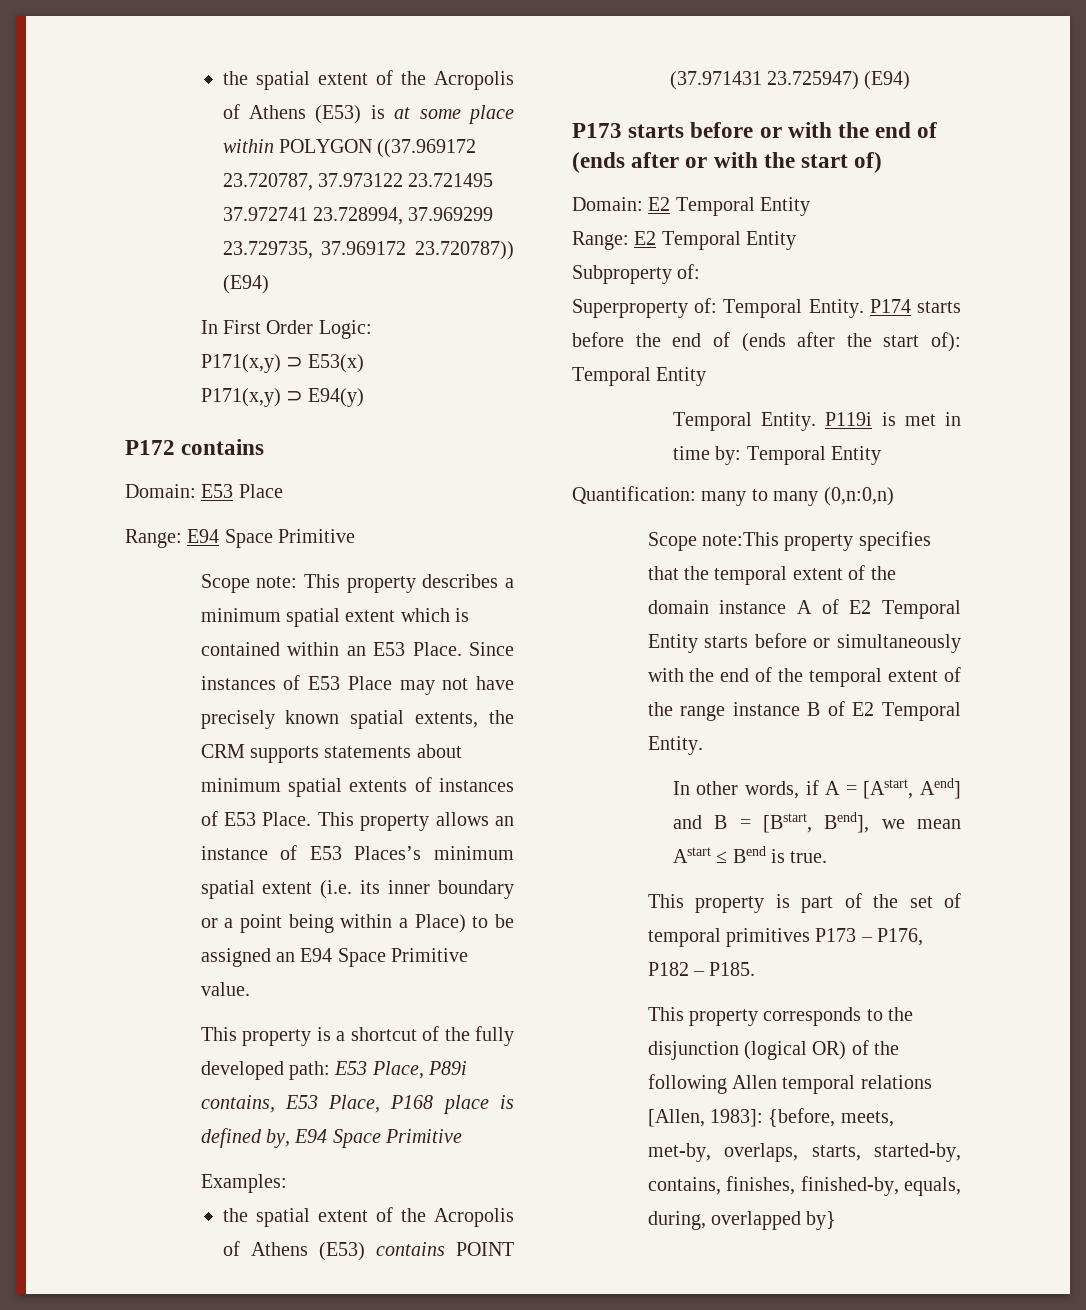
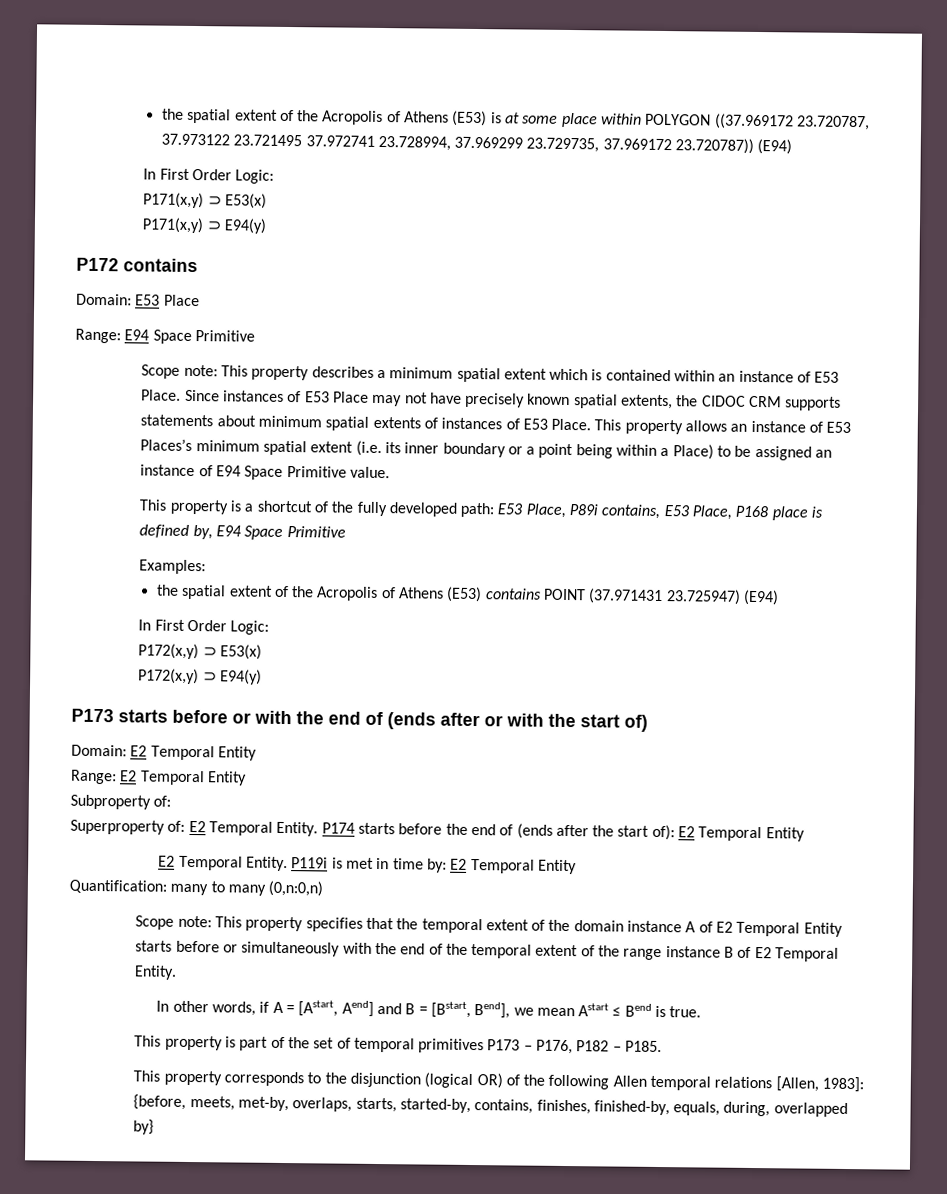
(366, 651) none -> [738,370,812,383] instance of
(514, 717) none -> [701,395,746,407] CIDOC
(295, 957) none -> [140,464,213,477] instance of
(911, 80) none -> [138,619,270,635] [138,643,262,660] [138,668,262,685] // In First Order Logic: // P172(x,y) ⊃ E53(x) // P172(x,y) ⊃ E94(y)
(718, 305) none -> [188,820,206,833] E2
[572,367,707,386] Temporal Entity // -> [678,826,805,842] [158,855,176,867] E2 Temporal Entity // E2
(742, 455) none -> [450,858,468,870] E2
[701,532,779,546] note:This -> [177,915,242,928] note: This

